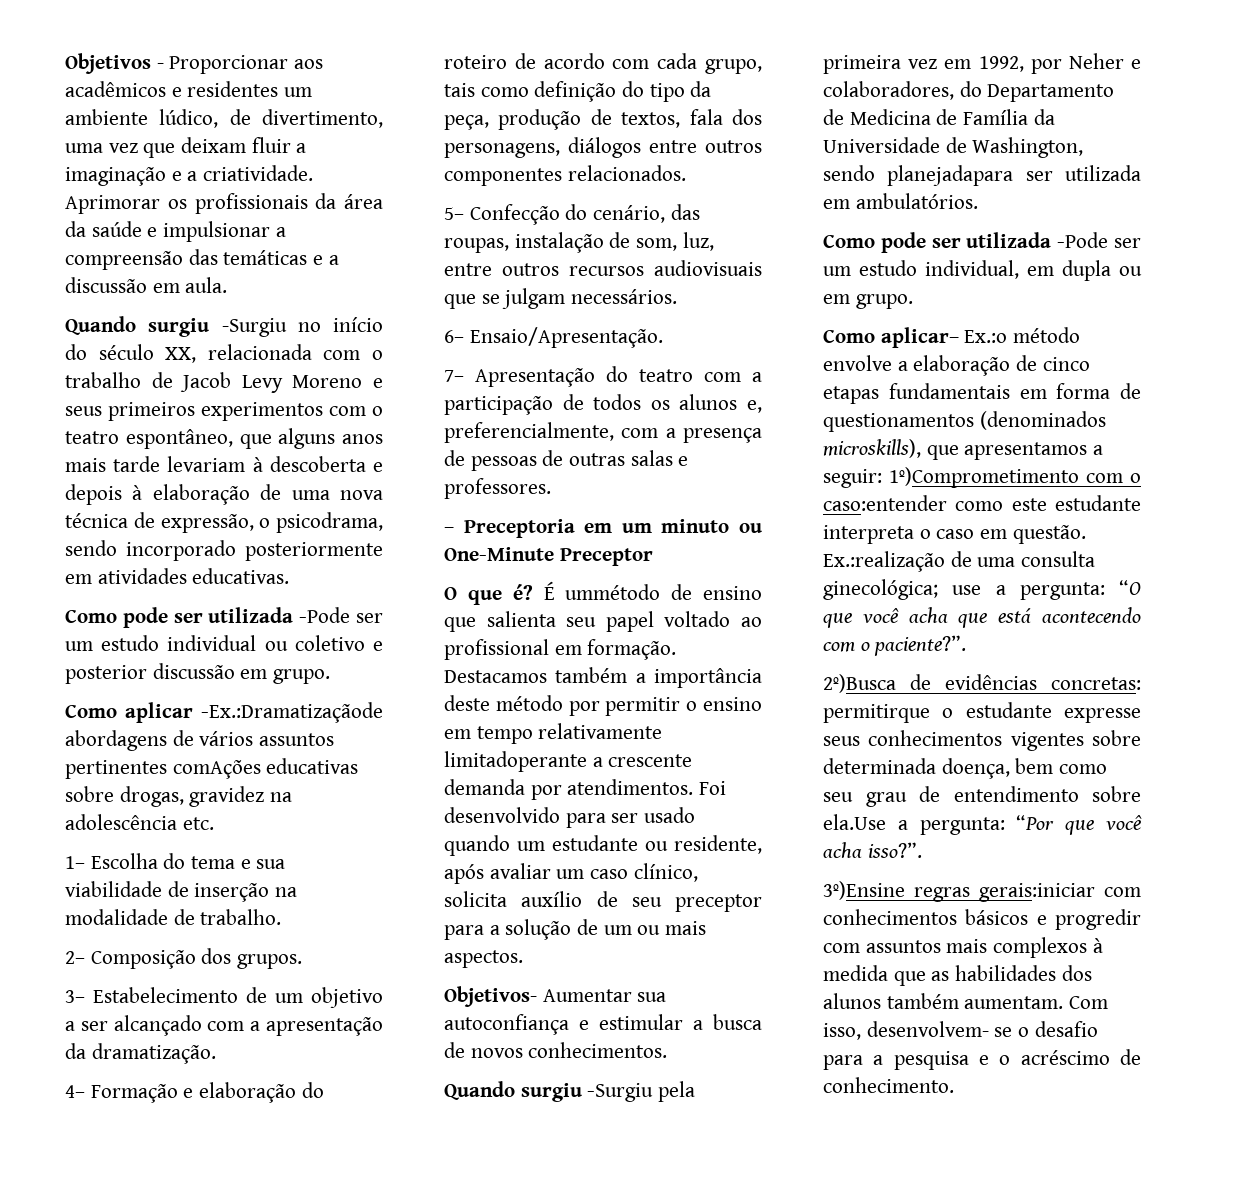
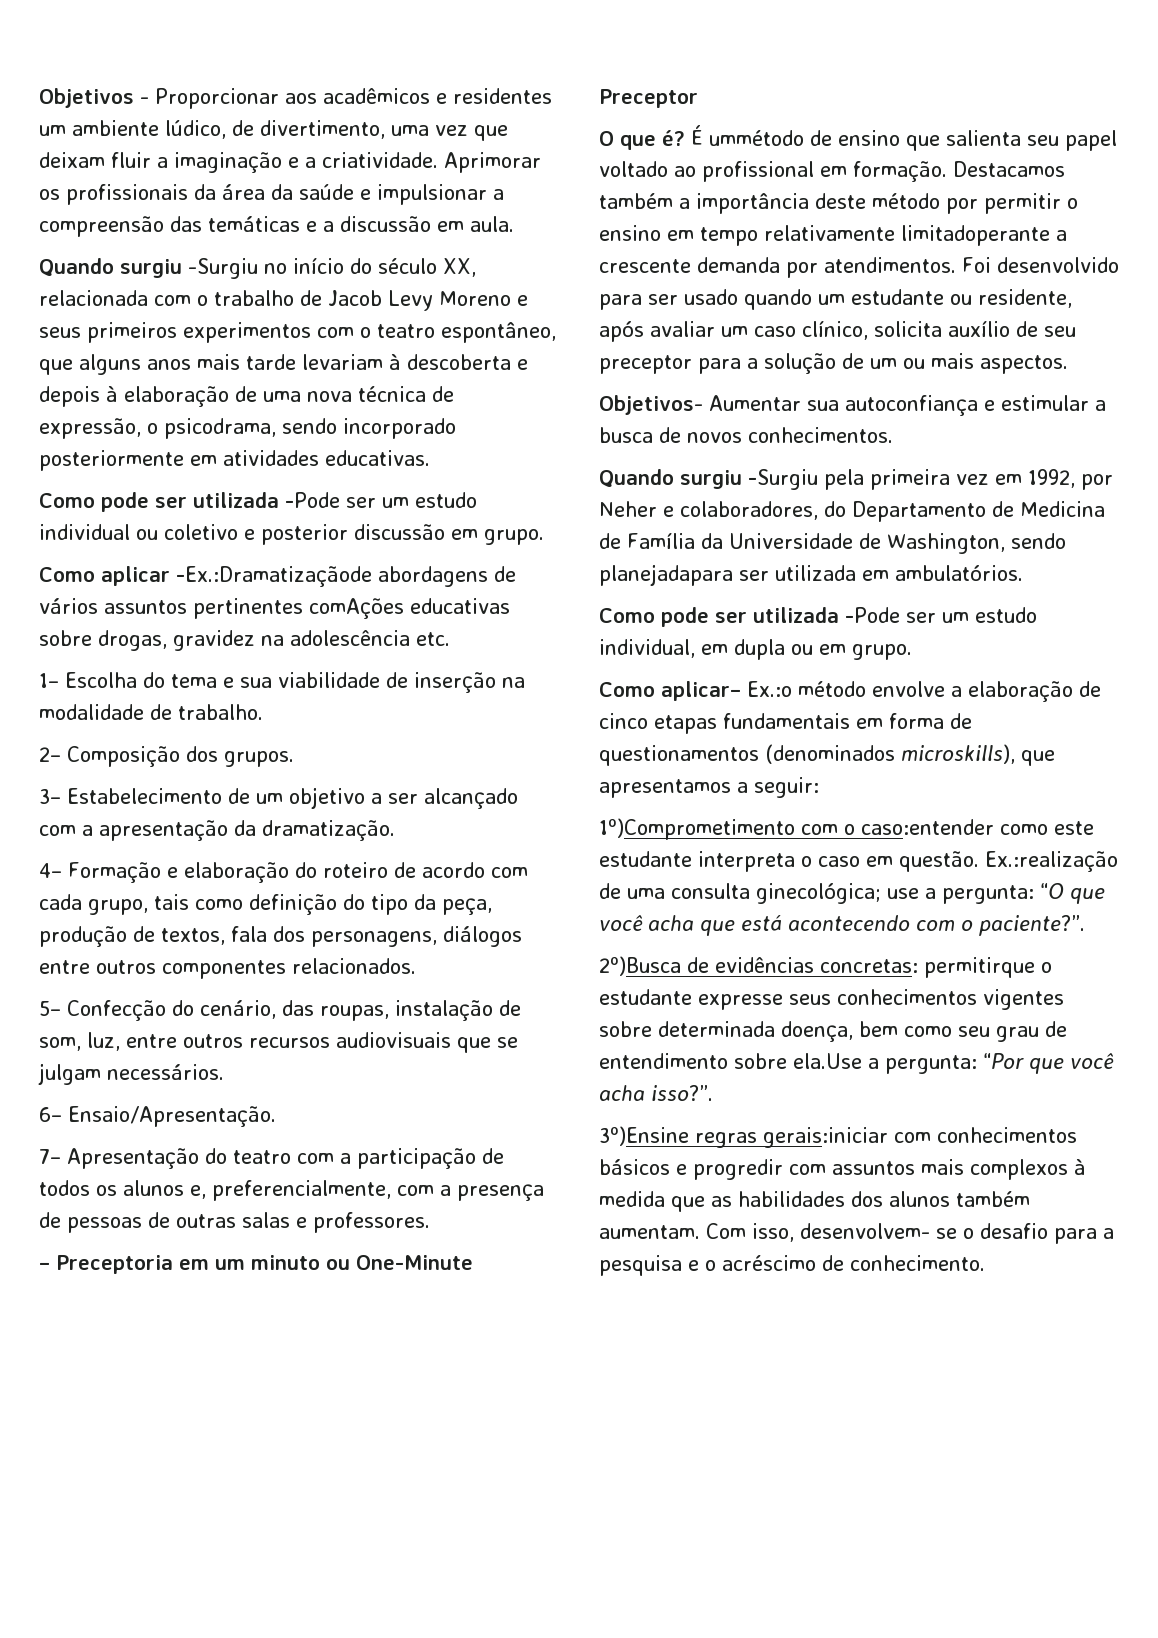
(882, 478) none -> (819, 787) //

